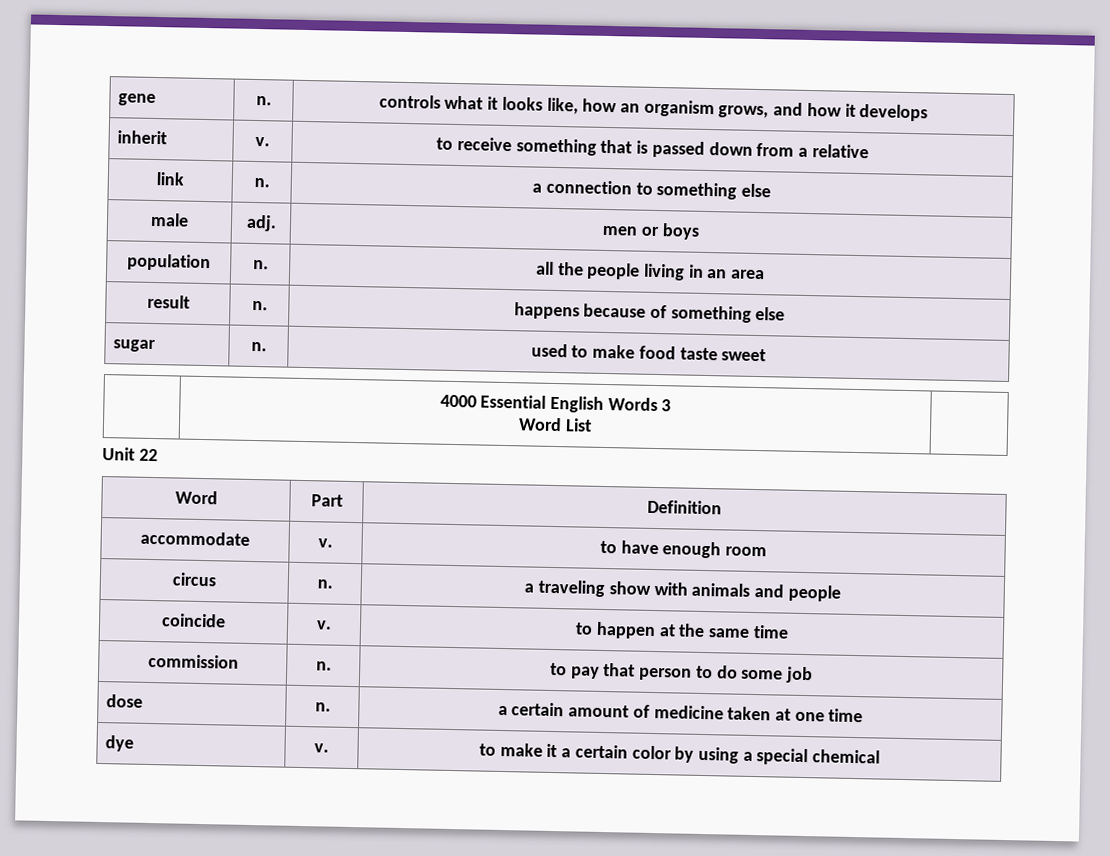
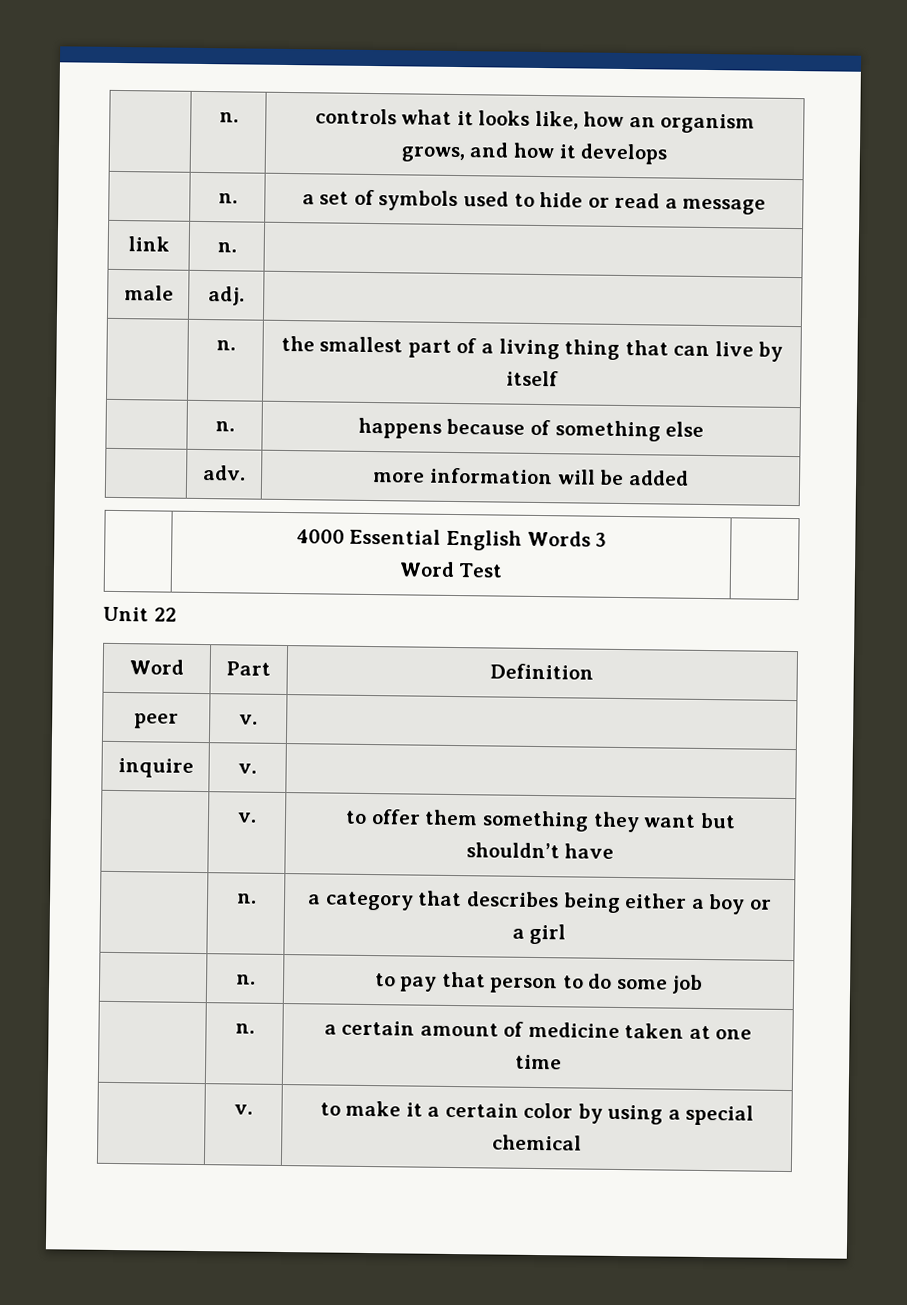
[117,93,156,106] gene -> (218, 117) none
[116,130,167,145] [255,136,270,147] [436,136,869,159] [156,172,185,186] [253,177,270,188] [532,179,771,200] [150,212,189,227] [245,214,277,232] [602,223,700,240] [127,253,211,272] [252,259,269,270] [535,261,766,281] [146,294,190,309] inherit | v. | to receive something that is passed down from a relative // link | n. | a connection to something else // male | adj. | men or boys // population | n. | all the people living in an area // result -> [217,193,238,204] [301,189,767,215] [127,236,170,252] [216,242,237,253] [123,285,174,301] [208,286,245,306] [215,340,236,351] [280,335,784,362] [506,370,559,387] | n. | a set of symbols used to hide or read a message // link | n. | // male | adj. | // | n. | the smallest part of a living thing that can live by itself //
[112,339,156,353] [250,341,267,352] [530,343,767,362] sugar | n. | used to make food taste sweet -> [203,465,247,481] [373,467,689,486] | adv. | more information will be added
[564,418,592,432] List -> [458,563,504,578] Test
[140,530,250,546] [318,538,333,548] [599,540,768,559] [172,572,217,587] [316,579,333,589] [524,579,841,602] [161,613,226,628] [316,620,332,630] [575,621,789,640] [147,653,239,669] accommodate | v. | to have enough room // circus | n. | a traveling show with animals and people // coincide | v. | to happen at the same time // commission -> [134,713,179,729] [239,714,259,725] [117,758,194,778] [238,763,258,774] [237,812,258,823] [345,809,736,833] [465,842,615,859] [236,893,257,904] [308,890,772,915] [511,923,567,945] peer | v. | // inquire | v. | // | v. | to offer them something they want but shouldn’t have // | n. | a category that describes being either a boy or a girl //
[105,694,143,708] dose -> (704, 984) none
[104,735,134,752] dye -> (562, 1062) none

